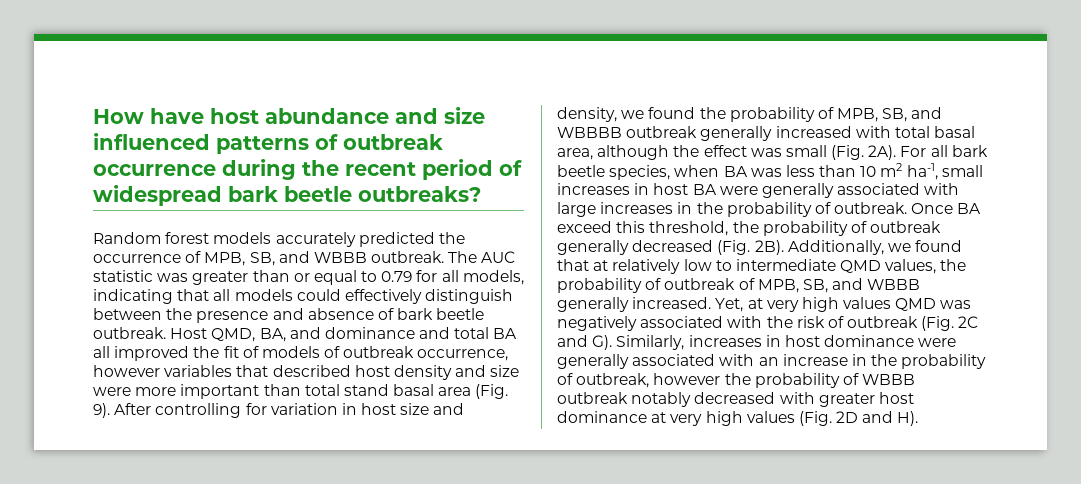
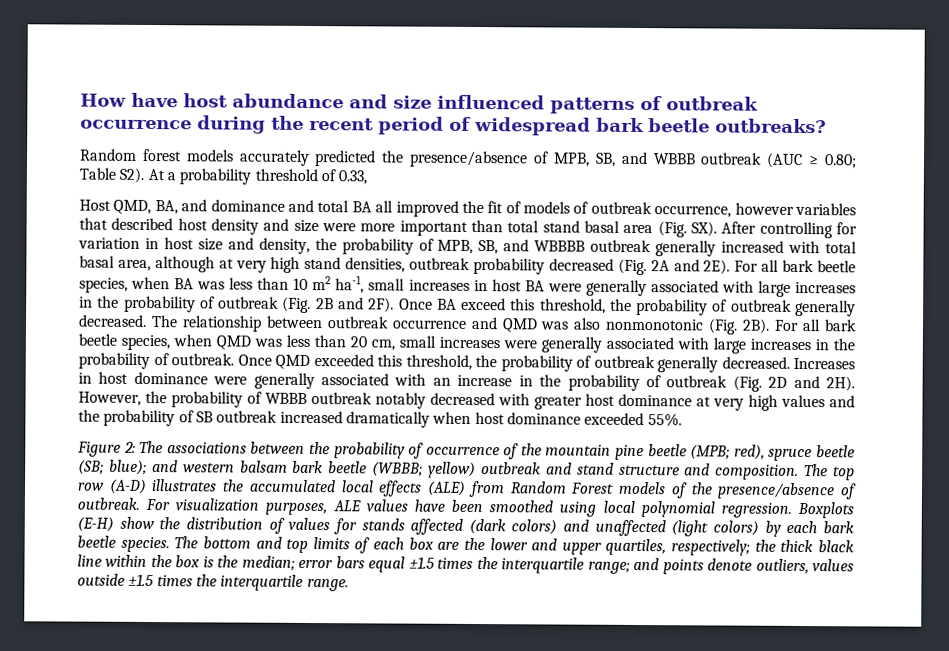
[93,251,516,266] [93,270,524,285] [93,289,514,304] [93,308,485,323] [93,327,166,339] occurrence of MPB, SB, and WBBB outbreak. The AUC statistic was greater than or equal to 0.79 for all models, indicating that all models could effectively distinguish between the presence and absence of bark beetle outbreak. -> [409,150,858,169] [79,167,368,185] presence/absence of MPB, SB, and WBBB outbreak (AUC ≥ 0.80; Table S2). At a probability threshold of 0.33, //
[93,403,110,418] 9). -> [691,221,717,237] SX).
[621,107,696,119] we found -> (310, 245) none
[673,145,897,160] the effect was small (Fig. 2A). -> [218,256,731,276] at very high stand densities, outbreak probability decreased (Fig. 2A and 2E).
[834,202,908,214] outbreak. -> [218,296,395,314] outbreak (Fig. 2B and 2F).
[632,240,963,255] [557,259,967,274] [557,278,921,293] [557,297,972,312] [557,316,979,331] [557,335,762,350] decreased (Fig. 2B). Additionally, we found that at relatively low to intermediate QMD values, the probability of outbreak of MPB, SB, and WBBB generally increased. Yet, at very high values QMD was negatively associated with the risk of outbreak (Fig. 2C and G). Similarly, increases -> [78,314,858,335] [78,333,855,354] [78,352,855,373] decreased. The relationship between outbreak occurrence and QMD was also nonmonotonic (Fig. 2B). For all bark beetle species, when QMD was less than 20 cm, small increases were generally associated with large increases in the probability of outbreak. Once QMD exceeded this threshold, the probability of outbreak generally decreased. Increases
[576,373,721,388] outbreak, however -> [666,375,855,392] [78,391,141,406] outbreak (Fig. 2D and 2H). However,
[798,411,919,426] (Fig. 2D and H). -> [829,395,855,408] [78,409,682,428] [77,440,856,462] [78,459,855,481] [77,478,858,500] [77,497,854,519] [77,516,854,537] [77,535,855,556] [77,554,855,575] [77,573,349,592] and the probability of SB outbreak increased dramatically when host dominance exceeded 55%. // Figure 2: The associations between the probability of occurrence of the mountain pine beetle (MPB; red), spruce beetle (SB; blue); and western balsam bark beetle (WBBB; yellow) outbreak and stand structure and composition. The top row (A-D) illustrates the accumulated local effects (ALE) from Random Forest models of the presence/absence of outbreak. For visualization purposes, ALE values have been smoothed using local polynomial regression. Boxplots (E-H) show the distribution of values for stands affected (dark colors) and unaffected (light colors) by each bark beetle species. The bottom and top limits of each box are the lower and upper quartiles, respectively; the thick black line within the box is the median; error bars equal ±1.5 times the interquartile range; and points denote outliers, values outside ±1.5 times the interquartile range.

